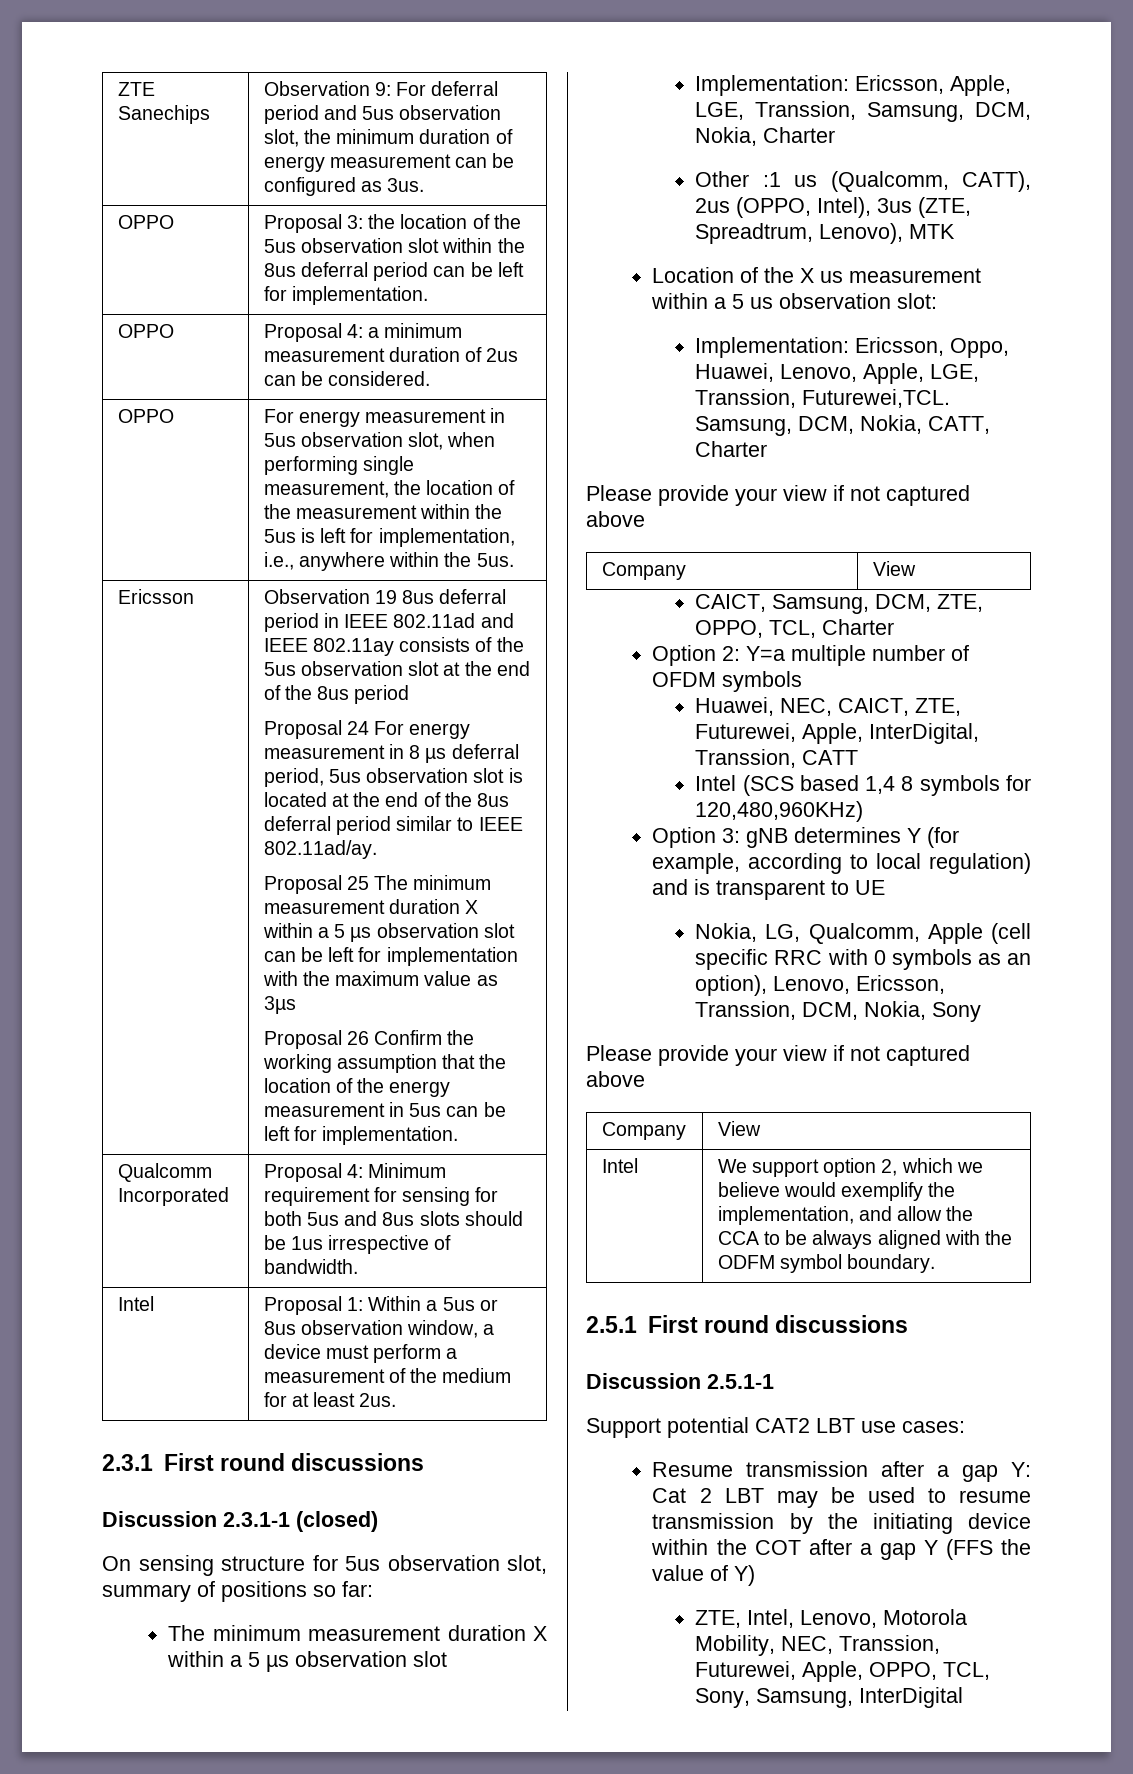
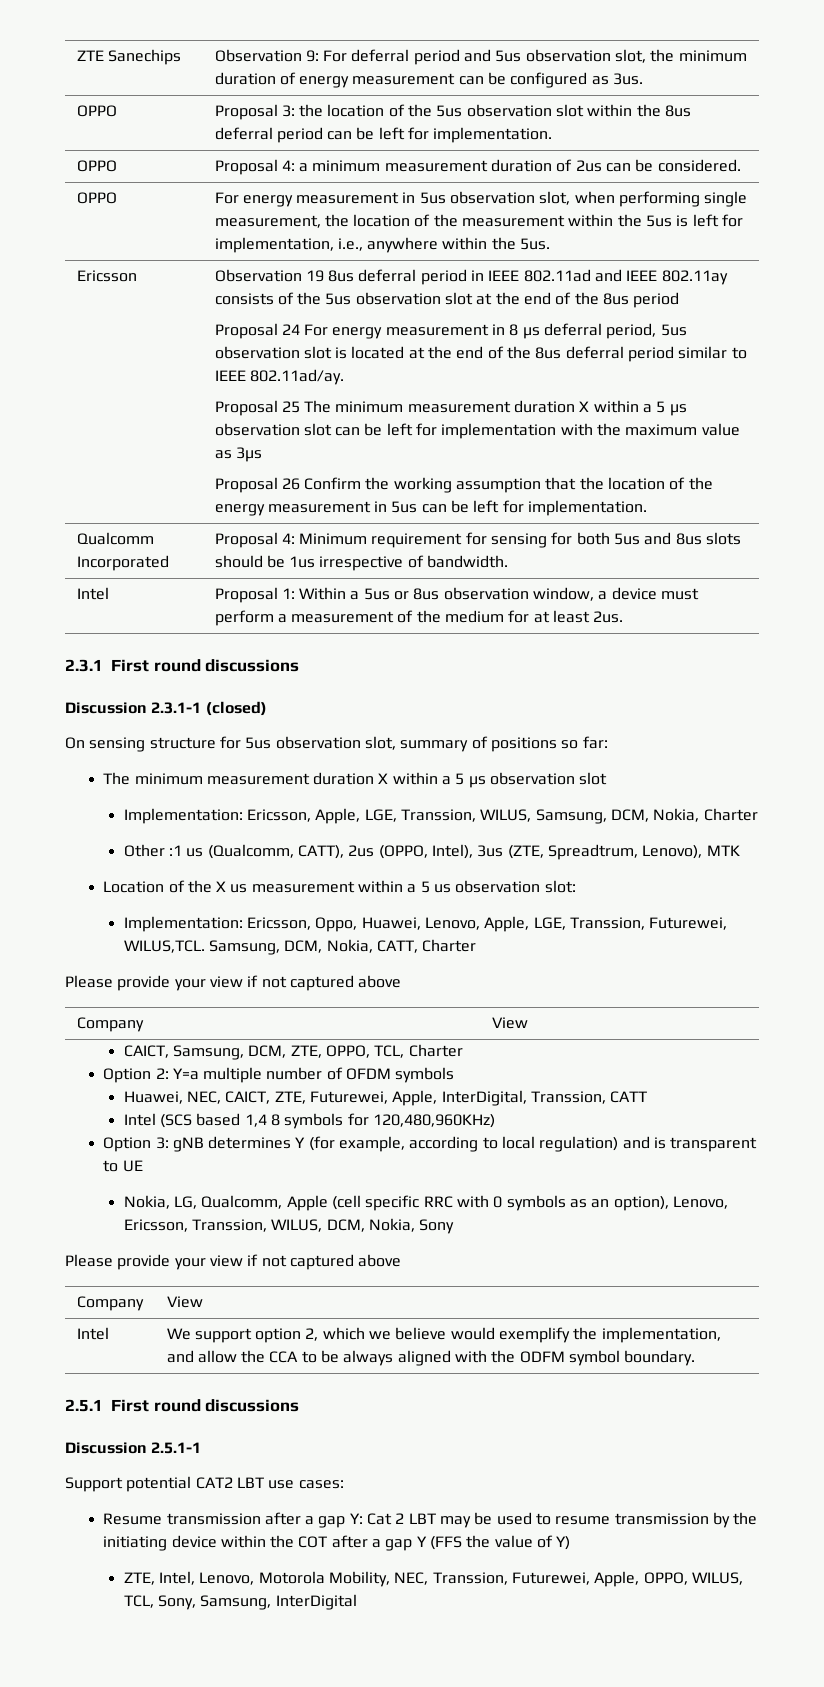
(857, 110) none -> [480,809,532,822] WILUS,
[802,389,951,408] Futurewei,TCL. -> [649,917,728,930] [123,940,205,953] Futurewei, WILUS,TCL.
(797, 1010) none -> [271,1219,323,1232] WILUS,
(938, 1671) none -> [692,1572,744,1585] WILUS,

